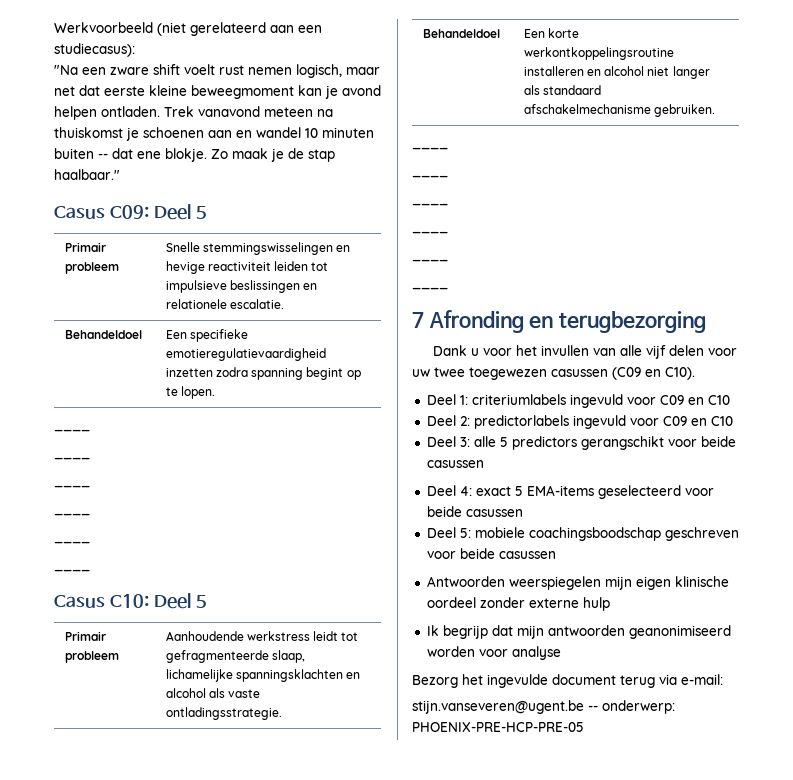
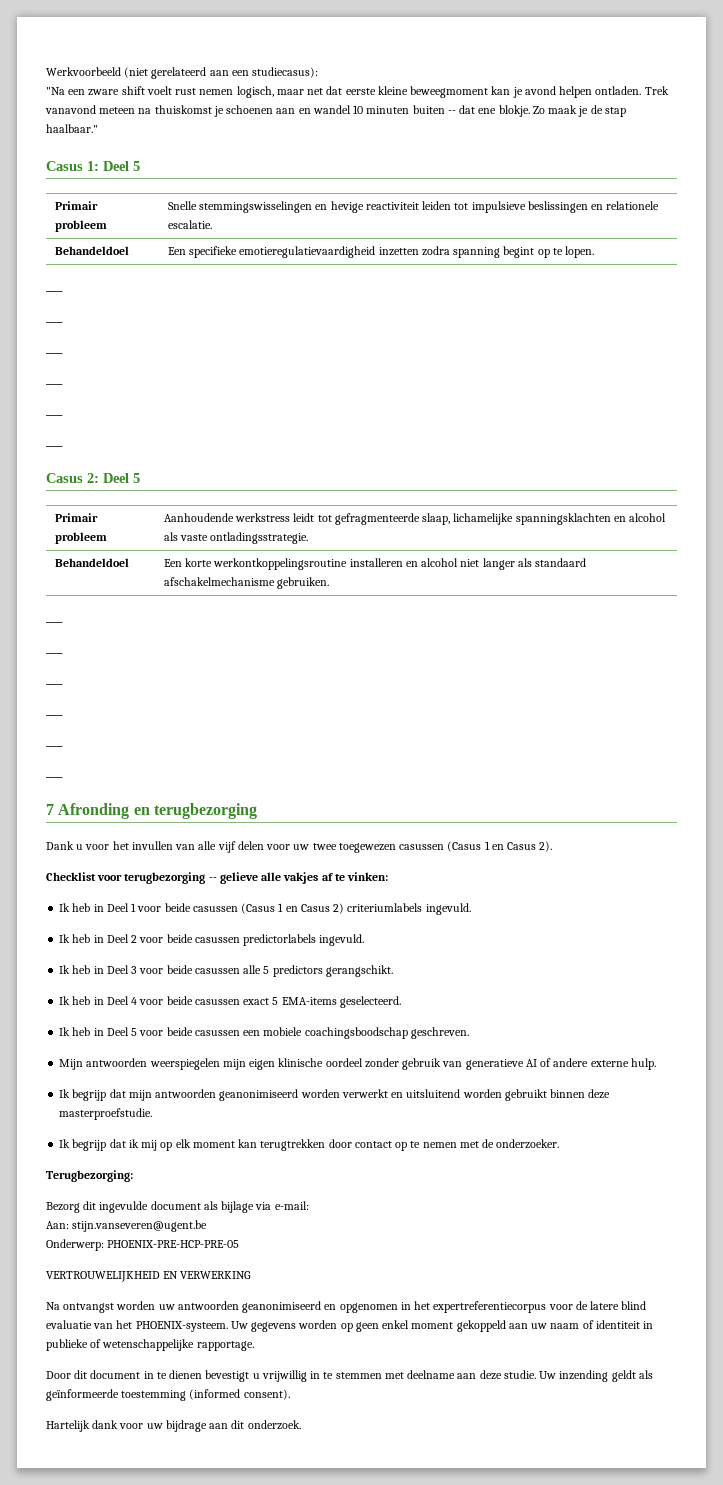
[109,205,149,219] C09: -> [87,161,99,171] 1:
[109,594,149,608] C10: -> [87,473,99,483] 2:
[612,367,695,380] [426,394,730,408] [426,415,733,429] [426,436,736,450] [426,460,484,468] [426,485,472,496] (C09 en C10). // Deel 1: criteriumlabels ingevuld voor C09 en C10 // Deel 2: predictorlabels ingevuld voor C09 en C10 // Deel 3: alle 5 predictors gerangschikt voor beide casussen // Deel 4: -> [447,841,553,852] [46,872,389,884] [59,903,471,915] [59,934,365,946] [59,965,393,977] [59,996,240,1005] (Casus 1 en Casus 2). // Checklist voor terugbezorging -- gelieve alle vakjes af te vinken: // Ik heb in Deel 1 voor beide casussen (Casus 1 en Casus 2) criteriumlabels ingevuld. // Ik heb in Deel 2 voor beide casussen predictorlabels ingevuld. // Ik heb in Deel 3 voor beide casussen alle 5 predictors gerangschikt. // Ik heb in Deel 4 voor beide casussen
[597,485,714,499] [426,506,523,517] [426,527,739,541] [426,548,556,559] [426,576,505,587] geselecteerd voor beide casussen // Deel 5: mobiele coachingsboodschap geschreven voor beide casussen // Antwoorden -> [339,996,401,1008] [59,1027,469,1039] [59,1058,148,1070] geselecteerd. // Ik heb in Deel 5 voor beide casussen een mobiele coachingsboodschap geschreven. // Mijn antwoorden
[528,597,610,611] externe hulp -> [402,1058,656,1070] gebruik van generatieve AI of andere externe hulp.
[478,646,561,660] voor analyse -> [341,1089,611,1101] [59,1108,153,1120] [59,1139,560,1151] [46,1170,133,1182] verwerkt en uitsluitend worden gebruikt binnen deze masterproefstudie. // Ik begrijp dat ik mij op elk moment kan terugtrekken door contact op te nemen met de onderzoeker. // Terugbezorging:
[462,674,483,685] het -> [83,1201,97,1210] dit
[620,675,655,688] terug -> [203,1201,255,1213] als bijlage
(723, 679) none -> [46,1221,69,1229] Aan:
[588,700,675,714] -- onderwerp: -> [46,1239,104,1251] // Onderwerp:
(584, 727) none -> [46,1271,252,1282] [46,1301,647,1313] [46,1320,654,1332] [46,1339,254,1351] [46,1370,653,1382] [46,1389,290,1401] [46,1420,301,1432] // VERTROUWELIJKHEID EN VERWERKING // Na ontvangst worden uw antwoorden geanonimiseerd en opgenomen in het expertreferentiecorpus voor de latere blind evaluatie van het PHOENIX-systeem. Uw gegevens worden op geen enkel moment gekoppeld aan uw naam of identiteit in publieke of wetenschappelijke rapportage. // Door dit document in te dienen bevestigt u vrijwillig in te stemmen met deelname aan deze studie. Uw inzending geldt als geïnformeerde toestemming (informed consent). // Hartelijk dank voor uw bijdrage aan dit onderzoek.

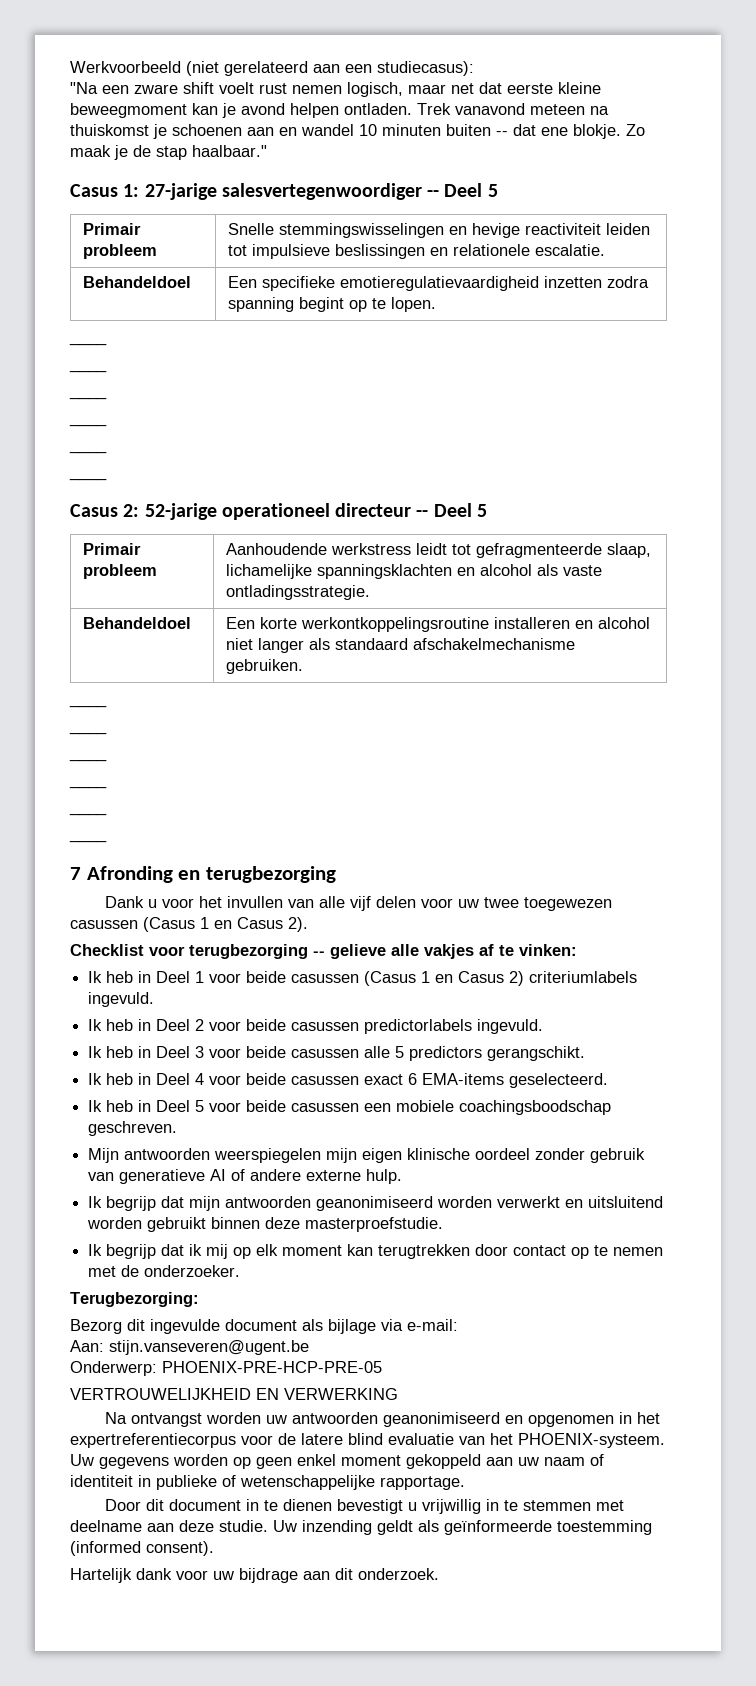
(99, 166) none -> [144,183,440,200] 27-jarige salesvertegenwoordiger --
(99, 478) none -> [144,503,429,520] 52-jarige operationeel directeur --
[272,997,279,1005] 5 -> [408,1073,418,1085] 6

